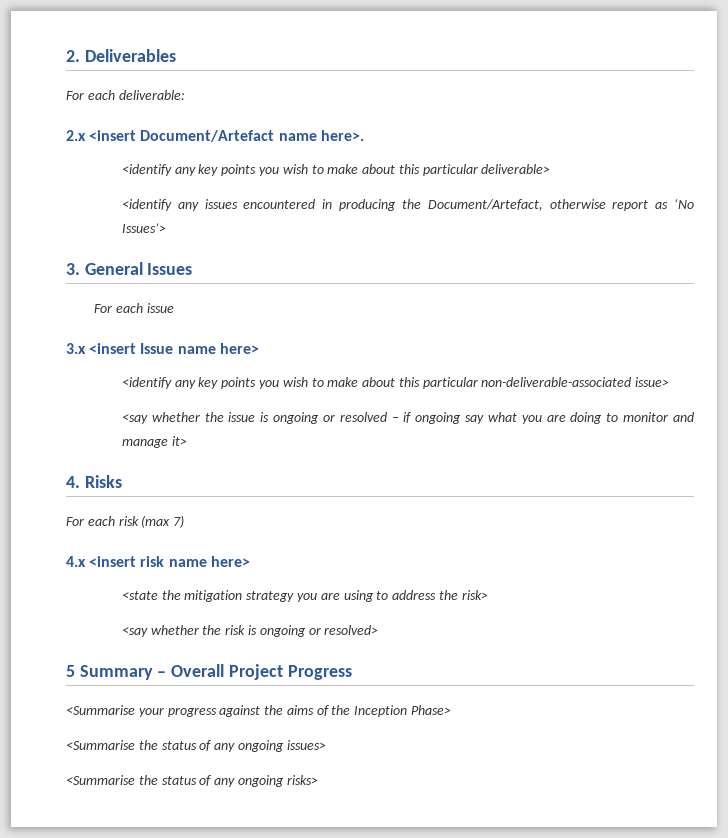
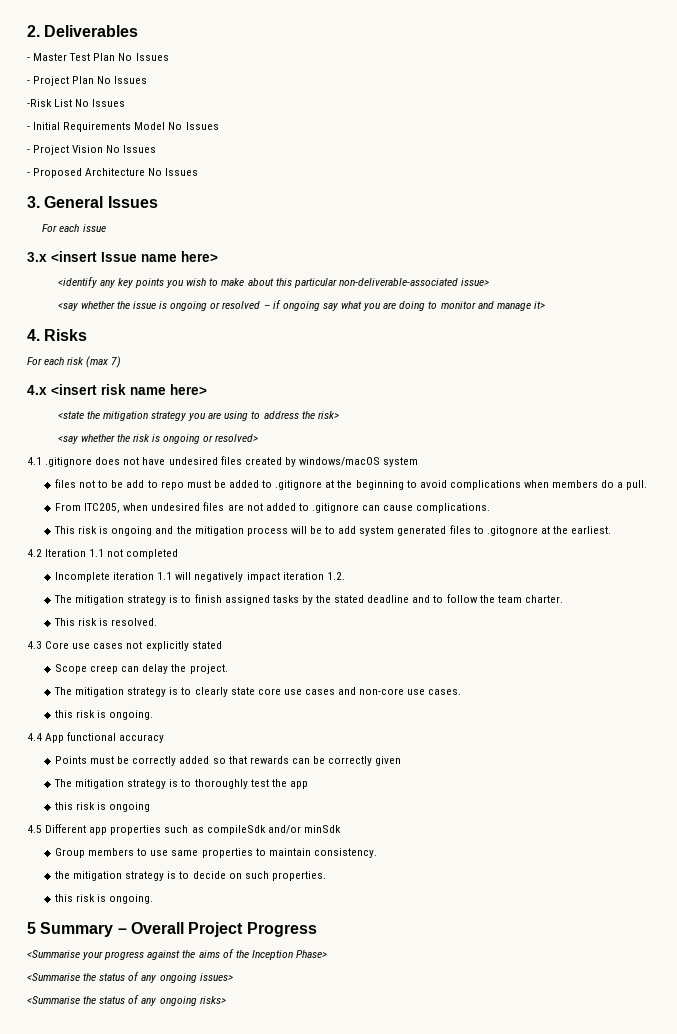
[66,90,185,100] [66,130,364,142] [121,164,551,176] [121,198,694,211] [121,223,166,233] For each deliverable: // 2.x <insert Document/Artefact name here>. // <identify any key points you wish to make about this particular deliverable> // <identify any issues encountered in producing the Document/Artefact, otherwise report as ‘No Issues’> -> [27,53,169,61] [27,76,148,86] [27,99,126,107] [27,122,219,132] [27,145,157,155] [27,168,199,178] - Master Test Plan No Issues // - Project Plan No Issues // -Risk List No Issues // - Initial Requirements Model No Issues // - Project Vision No Issues // - Proposed Architecture No Issues
(379, 630) none -> [27,456,419,467] [55,479,648,490] [55,502,491,513] [54,525,612,536] [27,549,179,559] [55,572,345,582] [54,594,563,605] [54,618,158,626] [27,641,222,651] [55,664,228,674] [54,687,462,697] [55,710,154,720] [27,732,165,743] [55,756,402,766] [54,779,308,789] [55,802,151,812] [27,824,341,835] [55,848,377,858] [55,871,326,881] [55,894,154,904] // 4.1 .gitignore does not have undesired files created by windows/macOS system // files not to be add to repo must be added to .gitignore at the beginning to avoid complications when members do a pull. // From ITC205, when undesired files are not added to .gitignore can cause complications. // This risk is ongoing and the mitigation process will be to add system generated files to .gitognore at the earliest. // 4.2 Iteration 1.1 not completed // Incomplete iteration 1.1 will negatively impact iteration 1.2. // The mitigation strategy is to finish assigned tasks by the stated deadline and to follow the team charter. // This risk is resolved. // 4.3 Core use cases not explicitly stated // Scope creep can delay the project. // The mitigation strategy is to clearly state core use cases and non-core use cases. // this risk is ongoing. // 4.4 App functional accuracy // Points must be correctly added so that rewards can be correctly given // The mitigation strategy is to thoroughly test the app // this risk is ongoing // 4.5 Different app properties such as compileSdk and/or minSdk // Group members to use same properties to maintain consistency. // the mitigation strategy is to decide on such properties. // this risk is ongoing.

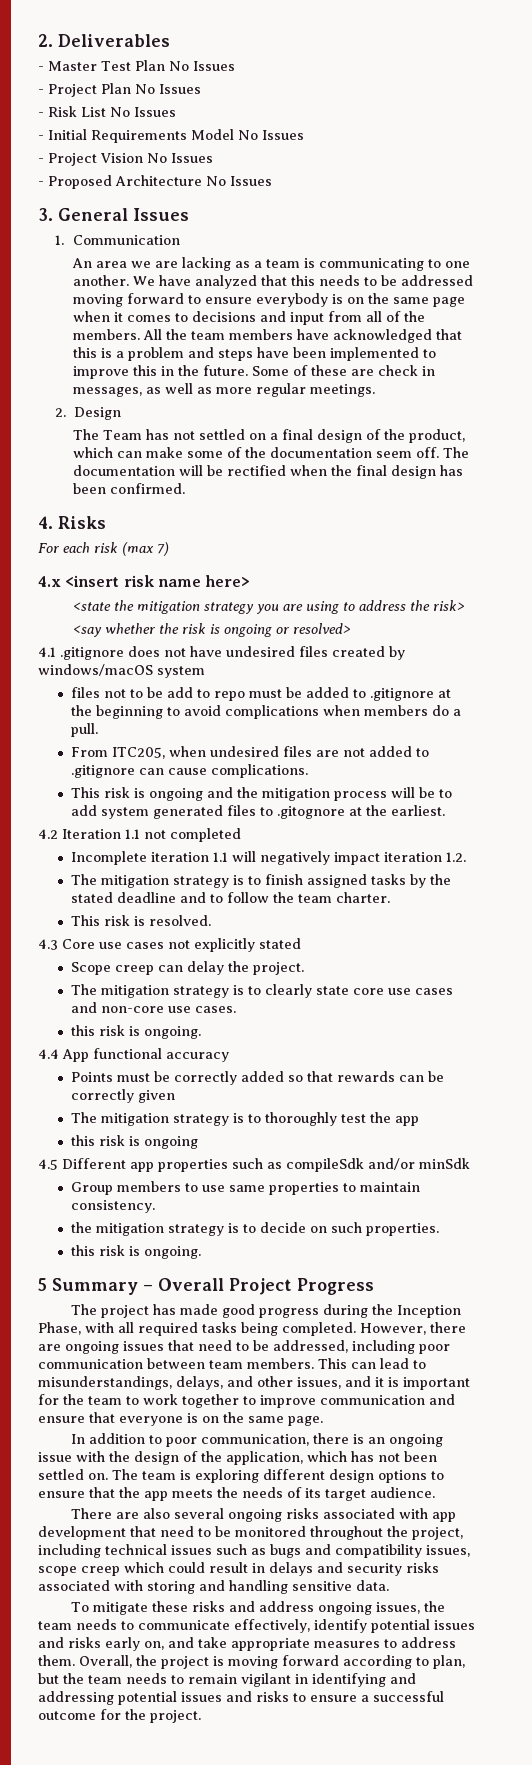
[27,99,52,107] -Risk -> [38,106,77,117] - Risk
[42,224,106,232] [27,251,218,262] [57,277,490,288] [57,300,545,311] For each issue // 3.x <insert Issue name here> // <identify any key points you wish to make about this particular non-deliverable-associated issue> // <say whether the issue is ongoing or resolved – if ongoing say what you are doing to monitor and manage it> -> [55,235,180,245] [71,257,470,271] [72,275,473,289] [72,293,465,307] [72,311,425,325] [72,329,462,343] [72,347,436,361] [72,365,435,379] [72,383,375,397] [55,407,121,420] [72,429,465,443] [72,447,469,458] [72,465,463,479] [72,483,185,494] 1. Communication // An area we are lacking as a team is communicating to one another. We have analyzed that this needs to be addressed moving forward to ensure everybody is on the same page when it comes to decisions and input from all of the members. All the team members have acknowledged that this is a problem and steps have been implemented to improve this in the future. Some of these are check in messages, as well as more regular meetings. // 2. Design // The Team has not settled on a final design of the product, which can make some of the documentation seem off. The documentation will be rectified when the final design has been confirmed.
[27,949,327,960] [27,972,233,983] [27,995,226,1006] <Summarise your progress against the aims of the Inception Phase> // <Summarise the status of any ongoing issues> // <Summarise the status of any ongoing risks> -> [70,1304,461,1318] [38,1322,466,1336] [38,1340,450,1354] [38,1358,426,1369] [38,1376,470,1390] [38,1394,455,1408] [38,1412,323,1426] [70,1433,443,1447] [38,1451,437,1465] [38,1469,444,1483] [38,1487,435,1501] [70,1508,456,1522] [38,1526,463,1540] [38,1544,470,1558] [38,1562,439,1576] [38,1580,389,1594] [70,1601,445,1615] [38,1619,475,1633] [38,1637,456,1651] [38,1655,465,1669] [38,1673,416,1687] [38,1691,444,1705] [38,1709,201,1723] The project has made good progress during the Inception Phase, with all required tasks being completed. However, there are ongoing issues that need to be addressed, including poor communication between team members. This can lead to misunderstandings, delays, and other issues, and it is important for the team to work together to improve communication and ensure that everyone is on the same page. // In addition to poor communication, there is an ongoing issue with the design of the application, which has not been settled on. The team is exploring different design options to ensure that the app meets the needs of its target audience. // There are also several ongoing risks associated with app development that need to be monitored throughout the project, including technical issues such as bugs and compatibility issues, scope creep which could result in delays and security risks associated with storing and handling sensitive data. // To mitigate these risks and address ongoing issues, the team needs to communicate effectively, identify potential issues and risks early on, and take appropriate measures to address them. Overall, the project is moving forward according to plan, but the team needs to remain vigilant in identifying and addressing potential issues and risks to ensure a successful outcome for the project.

